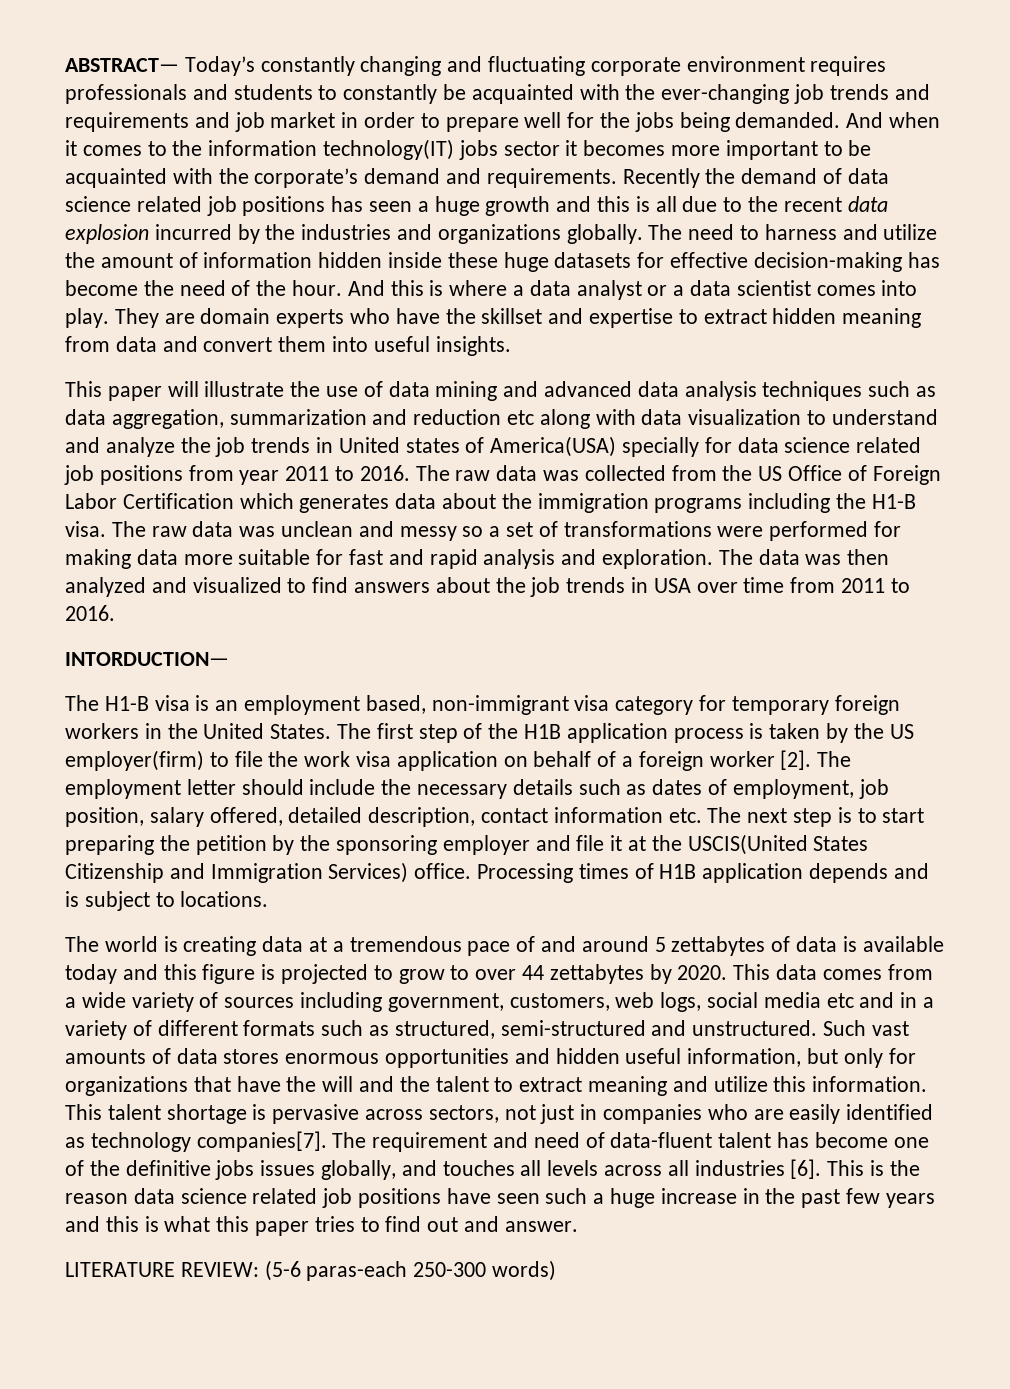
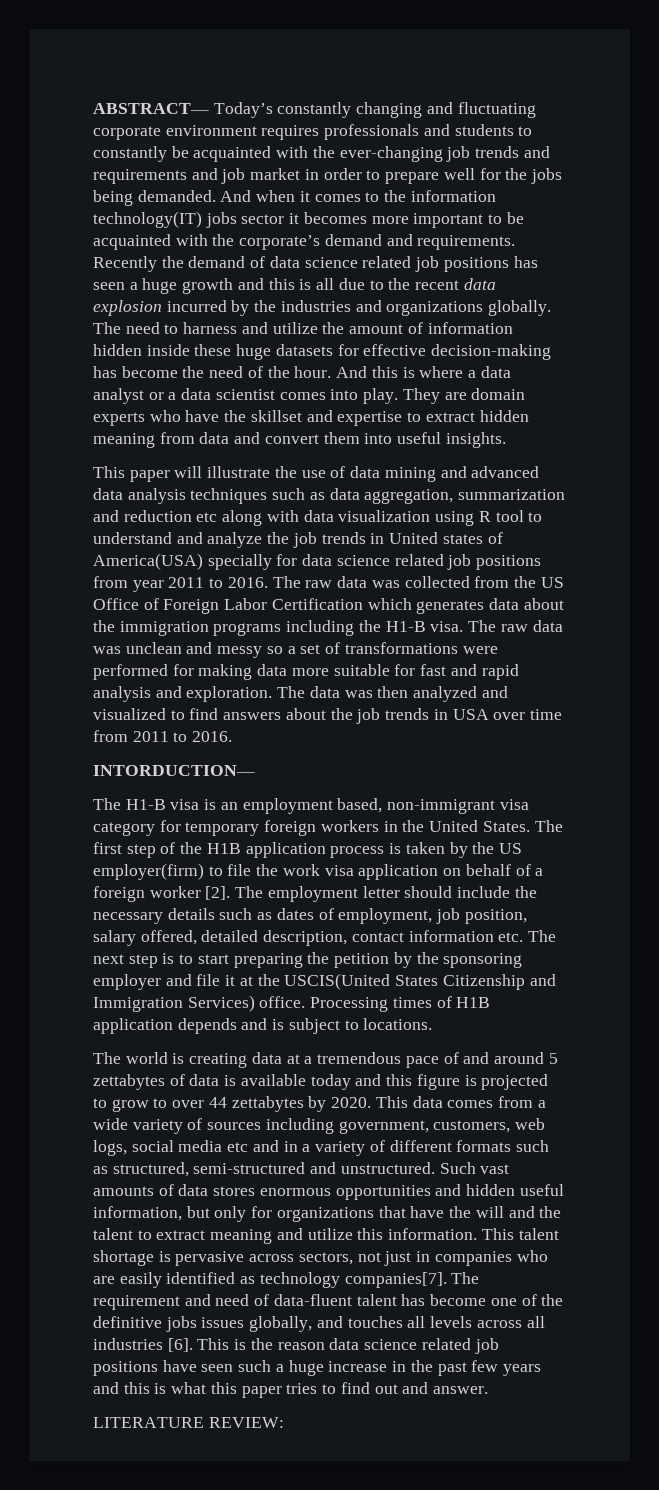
(802, 417) none -> [435,510,524,526] using R tool
[264,1260,557,1281] (5-6 paras-each 250-300 words) -> (284, 1422) none

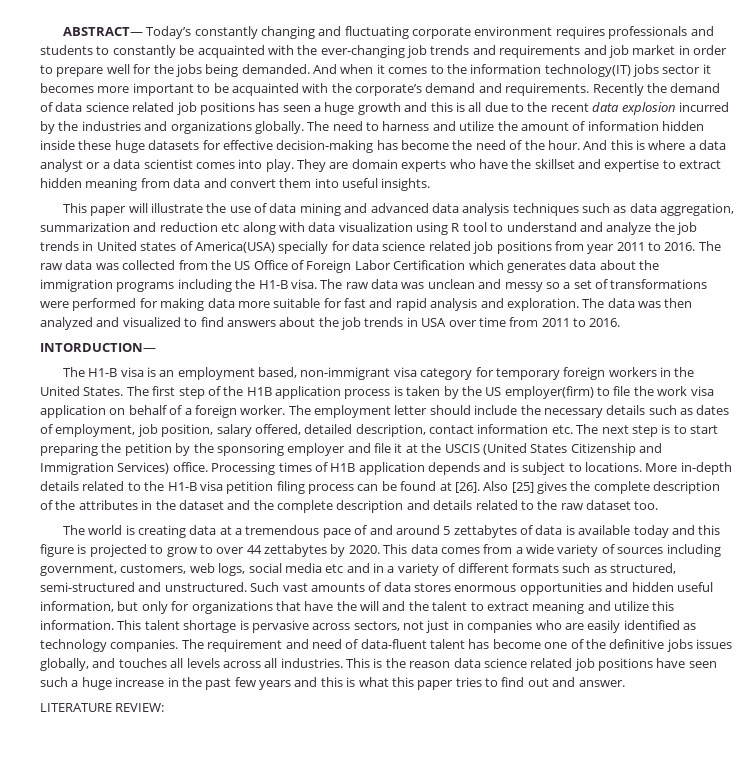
[149,886,231,900] worker [2]. -> [240,405,286,415] worker.
[284,973,391,990] USCIS(United -> [444,443,527,455] USCIS (United
(433, 1024) none -> [645,462,732,475] [40,481,721,494] [40,500,659,513] More in-depth details related to the H1-B visa petition filing process can be found at [26]. Also [25] gives the complete description of the attributes in the dataset and the complete description and details related to the raw dataset too.
[344,1272,447,1288] companies[7]. -> [110,639,179,652] companies.
[93,1338,193,1352] industries [6]. -> [280,658,343,668] industries.

